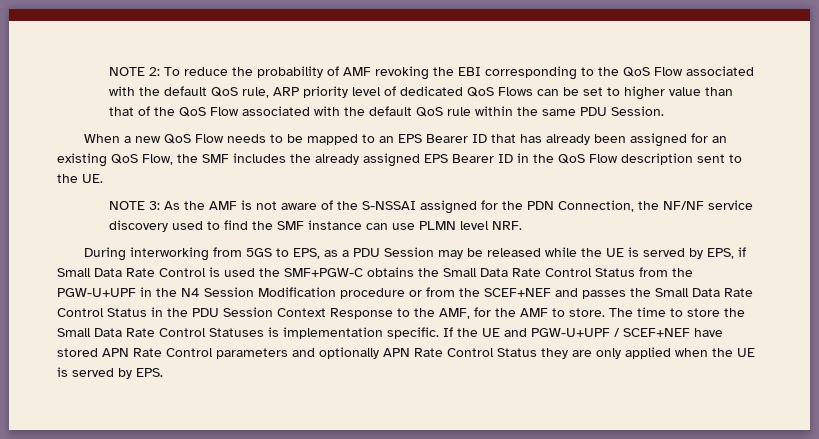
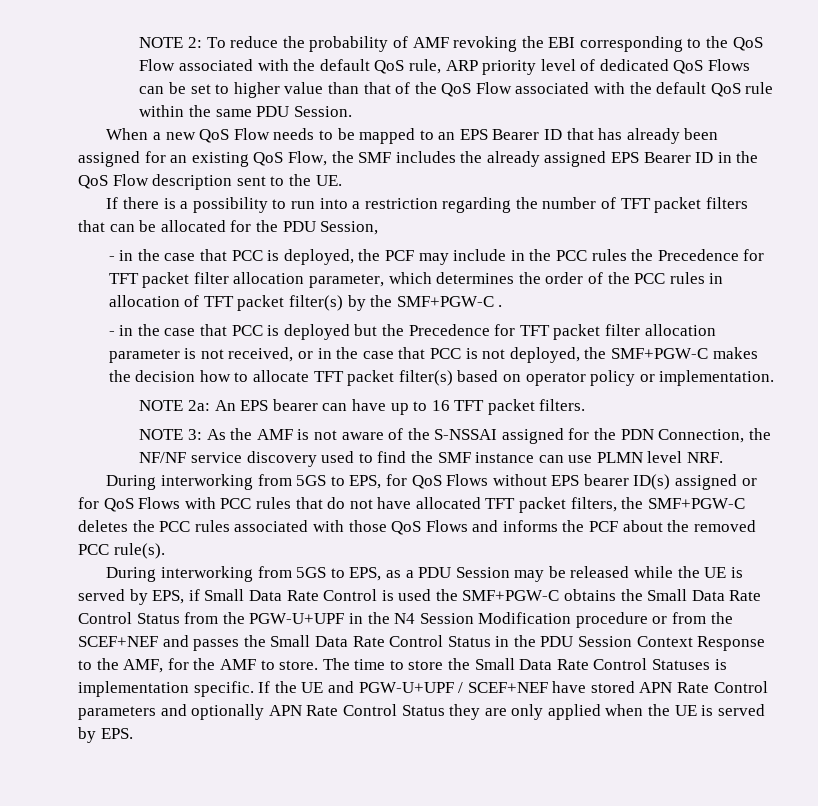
(103, 178) none -> [106,197,748,213] [78,220,379,235] [108,249,765,265] [108,272,724,288] [108,295,503,311] [108,324,716,340] [108,347,758,363] [108,370,775,386] [139,399,586,415] // If there is a possibility to run into a restriction regarding the number of TFT packet filters that can be allocated for the PDU Session, // - in the case that PCC is deployed, the PCF may include in the PCC rules the Precedence for TFT packet filter allocation parameter, which determines the order of the PCC rules in allocation of TFT packet filter(s) by the SMF+PGW-C . // - in the case that PCC is deployed but the Precedence for TFT packet filter allocation parameter is not received, or in the case that PCC is not deployed, the SMF+PGW-C makes the decision how to allocate TFT packet filter(s) based on operator policy or implementation. // NOTE 2a: An EPS bearer can have up to 16 TFT packet filters.
(523, 225) none -> [106,474,757,490] [78,497,745,513] [78,520,756,535] [78,543,165,559] // During interworking from 5GS to EPS, for QoS Flows without EPS bearer ID(s) assigned or for QoS Flows with PCC rules that do not have allocated TFT packet filters, the SMF+PGW-C deletes the PCC rules associated with those QoS Flows and informs the PCF about the removed PCC rule(s).

